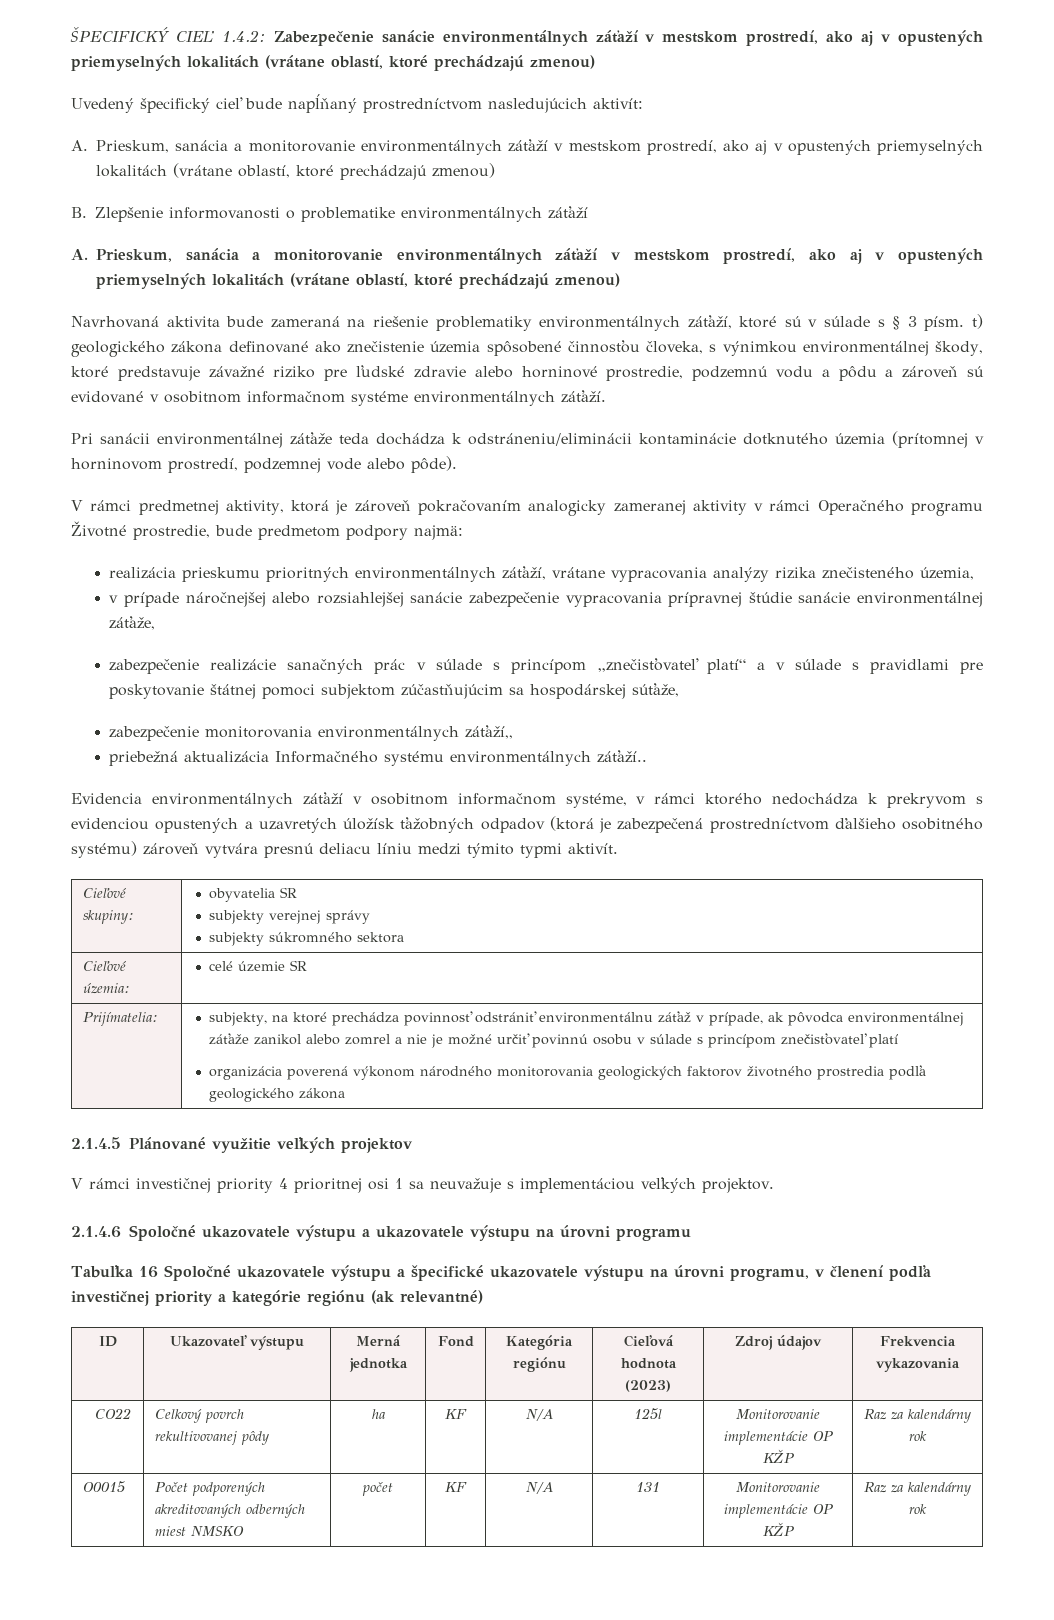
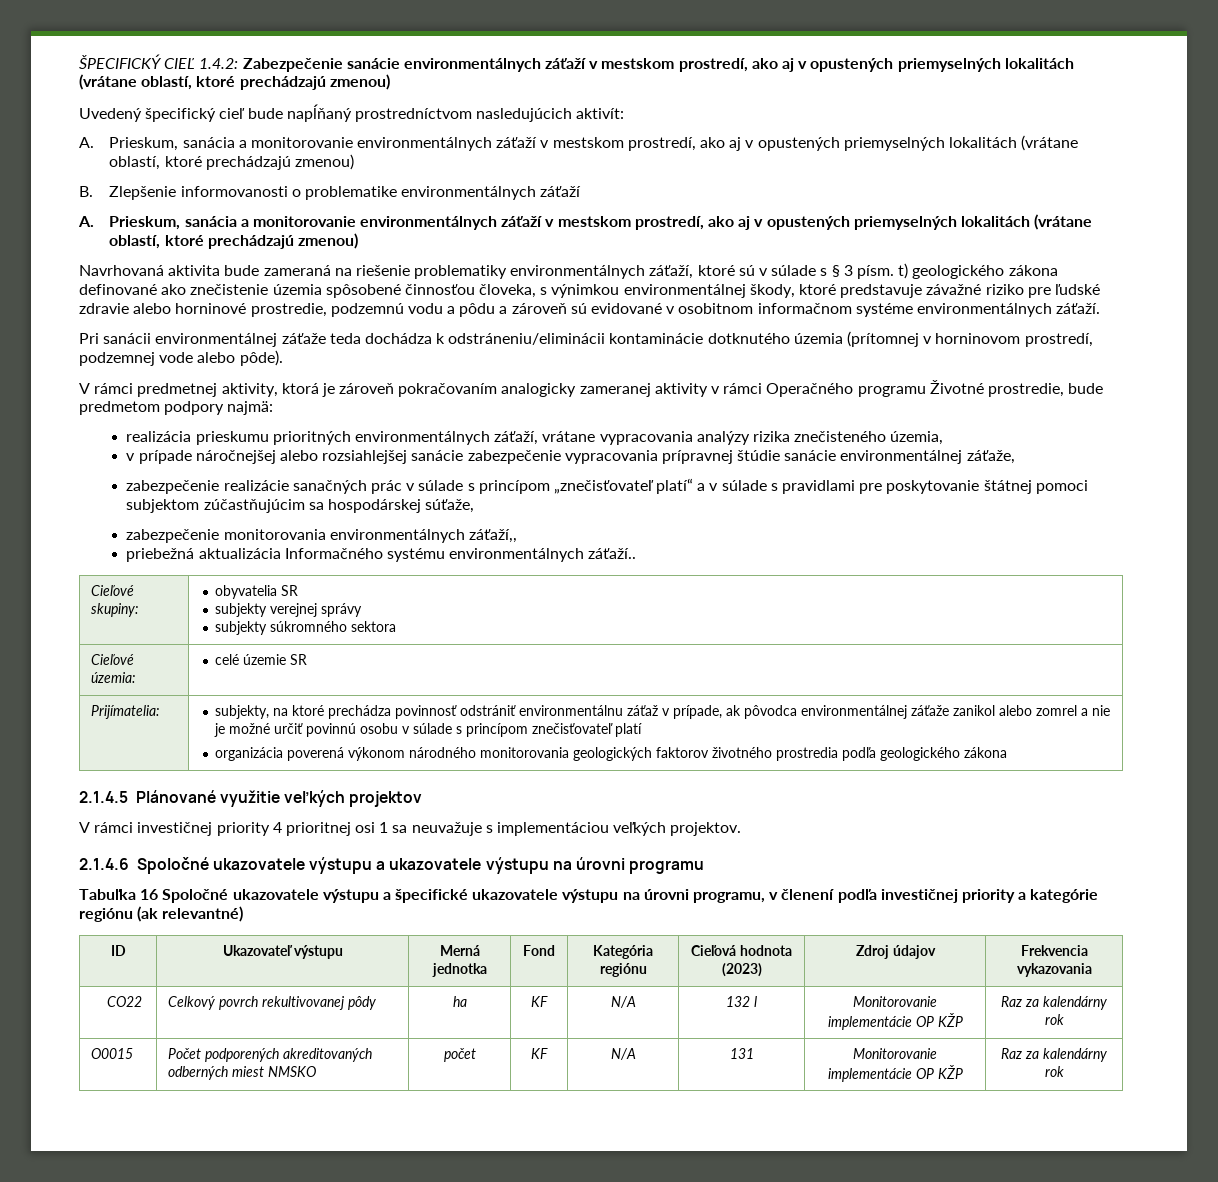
[71,792,983,808] [71,816,983,833] [71,841,618,858] // Evidencia environmentálnych záťaží v osobitnom informačnom systéme, v rámci ktorého nedochádza k prekryvom s evidenciou opustených a uzavretých úložísk ťažobných odpadov (ktorá je zabezpečená prostredníctvom ďalšieho osobitného systému) zároveň vytvára presnú deliacu líniu medzi týmito typmi aktivít. -> (637, 553) none
[634,1408,662,1420] 125l -> [726,996,757,1007] 132 l

